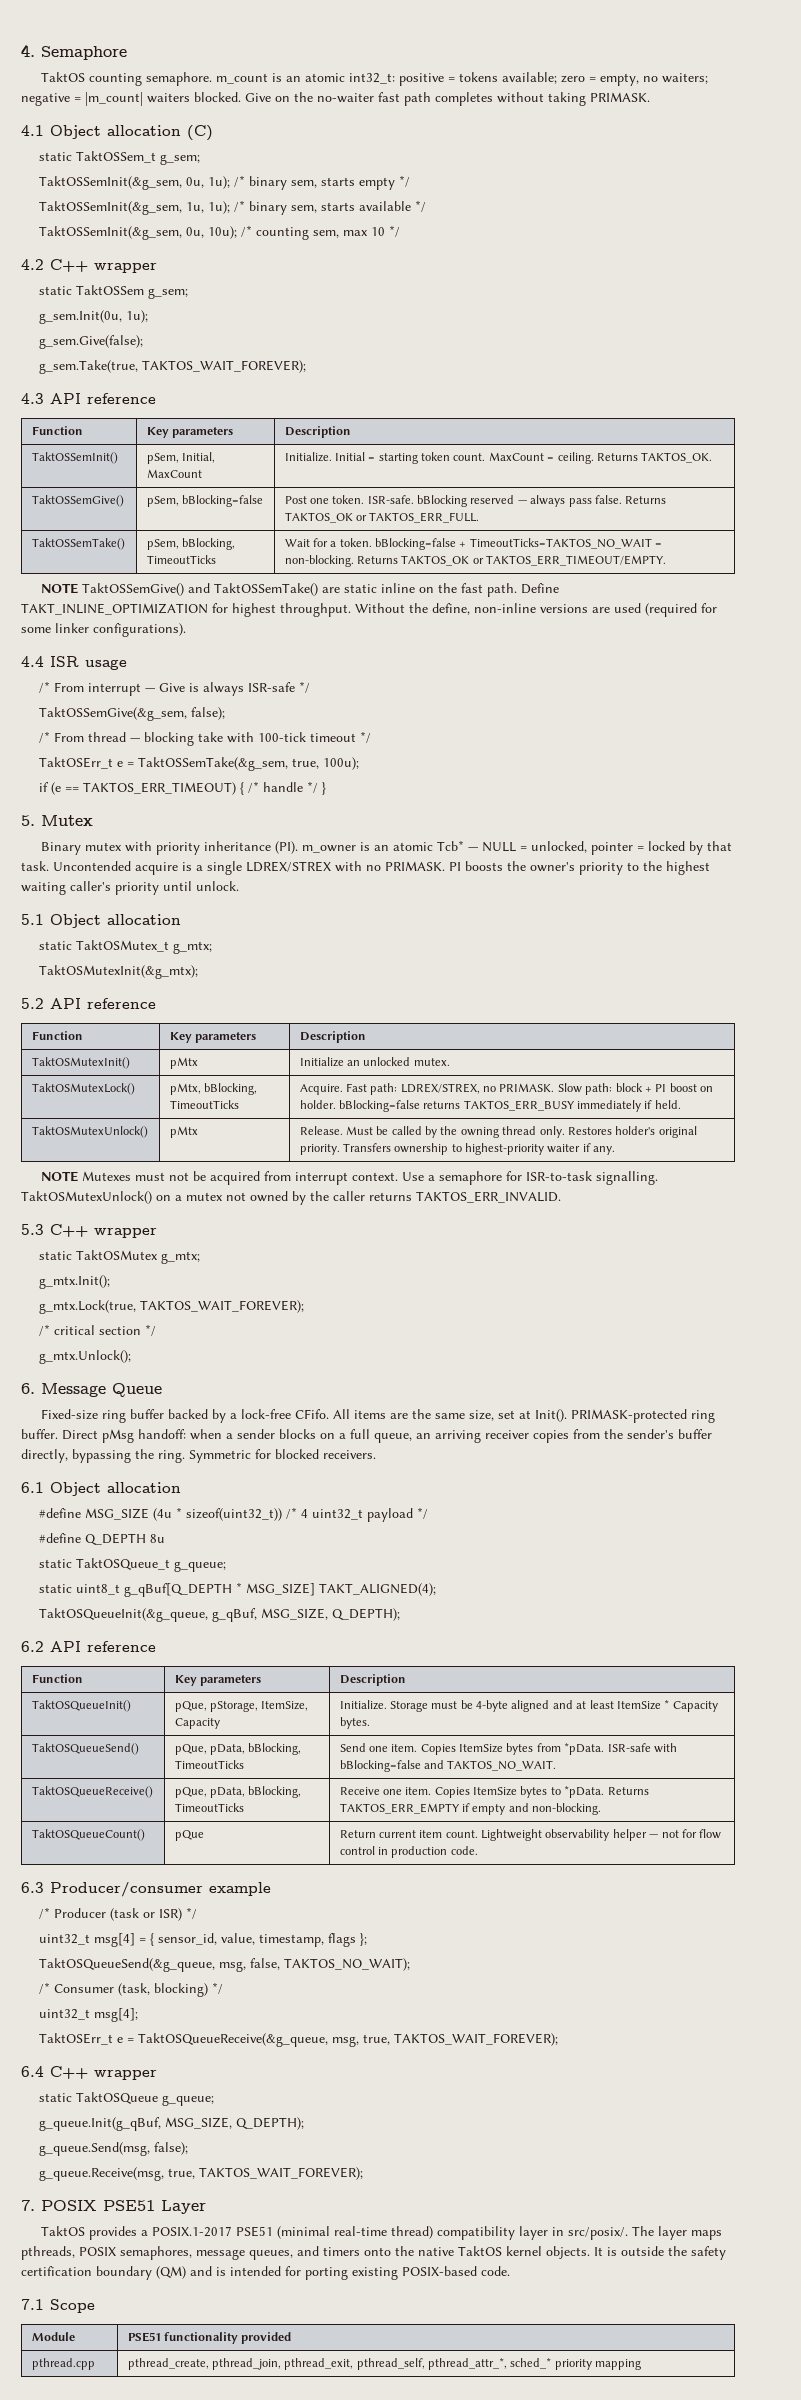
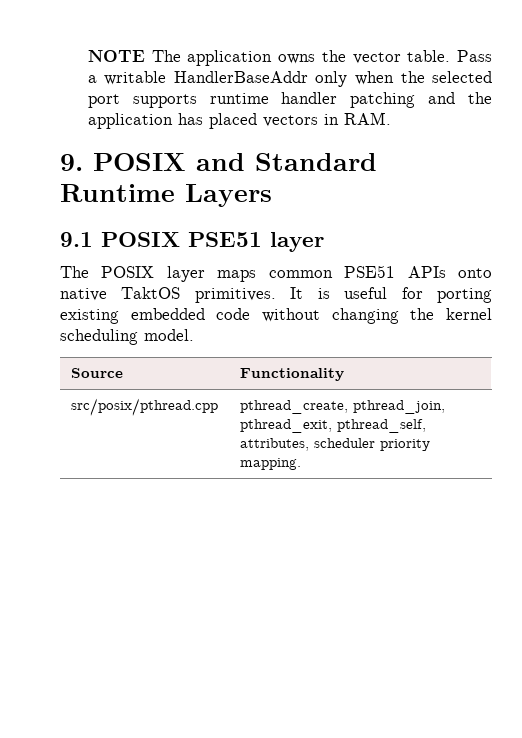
[21,44,127,60] [41,72,709,86] [21,92,650,106] [21,125,213,141] [39,151,201,165] [39,175,411,190] [39,200,427,215] [39,225,401,240] [21,259,157,273] [39,285,189,299] [39,310,149,324] [39,335,144,349] [39,360,307,374] [21,393,156,404] [31,426,83,435] [146,427,233,438] [284,426,351,438] [31,452,118,464] [146,452,215,464] [146,469,202,478] [284,452,713,464] [31,495,124,507] [146,495,263,507] [284,495,667,507] [284,512,480,523] [31,538,125,550] [146,538,235,550] [146,555,216,564] [284,538,663,550] [284,555,667,567] [41,583,560,597] [21,603,717,617] [21,623,186,637] [21,656,127,670] [39,681,311,696] [39,707,226,721] [39,731,372,746] [39,757,360,771] [39,781,327,795] [21,815,93,826] [41,840,733,855] [21,861,710,875] [21,881,239,895] [21,914,181,928] [39,940,213,954] [39,965,199,979] [21,998,156,1009] [31,1031,83,1040] [169,1032,256,1043] [299,1031,366,1043] [31,1057,130,1069] [169,1057,198,1069] [299,1057,450,1067] [31,1083,135,1095] [169,1083,257,1095] [169,1100,239,1109] [299,1083,714,1095] [299,1100,681,1112] [31,1126,148,1138] [169,1126,198,1138] [299,1126,697,1138] [299,1143,616,1155] [41,1171,659,1185] [21,1191,561,1205] [21,1224,157,1238] [39,1250,201,1264] [39,1275,111,1289] [39,1300,305,1314] [39,1324,157,1336] [39,1350,132,1364] [21,1383,162,1397] [41,1409,716,1423] [21,1429,712,1443] [21,1449,376,1463] [21,1482,181,1496] [39,1507,429,1522] [39,1533,166,1545] [39,1558,227,1572] [39,1582,437,1597] [39,1608,401,1622] [21,1641,156,1652] [31,1674,83,1683] [174,1675,261,1686] [339,1674,406,1686] [31,1700,131,1712] [174,1701,309,1712] [174,1718,220,1729] [339,1700,718,1712] [339,1717,370,1729] [31,1743,139,1755] [174,1743,302,1755] [174,1760,244,1769] [339,1743,677,1755] [339,1760,557,1772] [31,1786,153,1798] [174,1786,302,1798] [174,1803,244,1812] [339,1786,649,1798] [339,1803,602,1815] [31,1829,145,1841] [174,1830,204,1841] [339,1829,722,1841] [339,1846,478,1858] [21,1882,271,1897] [39,1907,198,1921] [39,1933,368,1947] [39,1958,411,1972] [39,1982,224,1997] [39,2008,139,2022] [39,2033,559,2047] [21,2066,157,2080] [39,2092,215,2106] [39,2117,305,2131] [39,2142,189,2156] [39,2167,364,2181] [21,2200,206,2214] [41,2226,723,2240] [21,2246,726,2260] [21,2266,510,2280] [21,2299,95,2313] [31,2332,75,2341] [127,2332,292,2344] [31,2358,95,2370] 4. Semaphore // TaktOS counting semaphore. m_count is an atomic int32_t: positive = tokens available; zero = empty, no waiters; negative = |m_count| waiters blocked. Give on the no-waiter fast path completes without taking PRIMASK. // 4.1 Object allocation (C) // static TaktOSSem_t g_sem; // TaktOSSemInit(&g_sem, 0u, 1u); /* binary sem, starts empty */ // TaktOSSemInit(&g_sem, 1u, 1u); /* binary sem, starts available */ // TaktOSSemInit(&g_sem, 0u, 10u); /* counting sem, max 10 */ // 4.2 C++ wrapper // static TaktOSSem g_sem; // g_sem.Init(0u, 1u); // g_sem.Give(false); // g_sem.Take(true, TAKTOS_WAIT_FOREVER); // 4.3 API reference // Function | Key parameters | Description // TaktOSSemInit() | pSem, Initial, MaxCount | Initialize. Initial = starting token count. MaxCount = ceiling. Returns TAKTOS_OK. // TaktOSSemGive() | pSem, bBlocking=false | Post one token. ISR-safe. bBlocking reserved — always pass false. Returns TAKTOS_OK or TAKTOS_ERR_FULL. // TaktOSSemTake() | pSem, bBlocking, TimeoutTicks | Wait for a token. bBlocking=false + TimeoutTicks=TAKTOS_NO_WAIT = non-blocking. Returns TAKTOS_OK or TAKTOS_ERR_TIMEOUT/EMPTY. // NOTE TaktOSSemGive() and TaktOSSemTake() are static inline on the fast path. Define TAKT_INLINE_OPTIMIZATION for highest throughput. Without the define, non-inline versions are used (required for some linker configurations). // 4.4 ISR usage // /* From interrupt — Give is always ISR-safe */ // TaktOSSemGive(&g_sem, false); // /* From thread — blocking take with 100-tick timeout */ // TaktOSErr_t e = TaktOSSemTake(&g_sem, true, 100u); // if (e == TAKTOS_ERR_TIMEOUT) { /* handle */ } // 5. Mutex // Binary mutex with priority inheritance (PI). m_owner is an atomic Tcb* — NULL = unlocked, pointer = locked by that task. Uncontended acquire is a single LDREX/STREX with no PRIMASK. PI boosts the owner's priority to the highest waiting caller's priority until unlock. // 5.1 Object allocation // static TaktOSMutex_t g_mtx; // TaktOSMutexInit(&g_mtx); // 5.2 API reference // Function | Key parameters | Description // TaktOSMutexInit() | pMtx | Initialize an unlocked mutex. // TaktOSMutexLock() | pMtx, bBlocking, TimeoutTicks | Acquire. Fast path: LDREX/STREX, no PRIMASK. Slow path: block + PI boost on holder. bBlocking=false returns TAKTOS_ERR_BUSY immediately if held. // TaktOSMutexUnlock() | pMtx | Release. Must be called by the owning thread only. Restores holder's original priority. Transfers ownership to highest-priority waiter if any. // NOTE Mutexes must not be acquired from interrupt context. Use a semaphore for ISR-to-task signalling. TaktOSMutexUnlock() on a mutex not owned by the caller returns TAKTOS_ERR_INVALID. // 5.3 C++ wrapper // static TaktOSMutex g_mtx; // g_mtx.Init(); // g_mtx.Lock(true, TAKTOS_WAIT_FOREVER); // /* critical section */ // g_mtx.Unlock(); // 6. Message Queue // Fixed-size ring buffer backed by a lock-free CFifo. All items are the same size, set at Init(). PRIMASK-protected ring buffer. Direct pMsg handoff: when a sender blocks on a full queue, an arriving receiver copies from the sender's buffer directly, bypassing the ring. Symmetric for blocked receivers. // 6.1 Object allocation // #define MSG_SIZE (4u * sizeof(uint32_t)) /* 4 uint32_t payload */ // #define Q_DEPTH 8u // static TaktOSQueue_t g_queue; // static uint8_t g_qBuf[Q_DEPTH * MSG_SIZE] TAKT_ALIGNED(4); // TaktOSQueueInit(&g_queue, g_qBuf, MSG_SIZE, Q_DEPTH); // 6.2 API reference // Function | Key parameters | Description // TaktOSQueueInit() | pQue, pStorage, ItemSize, Capacity | Initialize. Storage must be 4-byte aligned and at least ItemSize * Capacity bytes. // TaktOSQueueSend() | pQue, pData, bBlocking, TimeoutTicks | Send one item. Copies ItemSize bytes from *pData. ISR-safe with bBlocking=false and TAKTOS_NO_WAIT. // TaktOSQueueReceive() | pQue, pData, bBlocking, TimeoutTicks | Receive one item. Copies ItemSize bytes to *pData. Returns TAKTOS_ERR_EMPTY if empty and non-blocking. // TaktOSQueueCount() | pQue | Return current item count. Lightweight observability helper — not for flow control in production code. // 6.3 Producer/consumer example // /* Producer (task or ISR) */ // uint32_t msg[4] = { sensor_id, value, timestamp, flags }; // TaktOSQueueSend(&g_queue, msg, false, TAKTOS_NO_WAIT); // /* Consumer (task, blocking) */ // uint32_t msg[4]; // TaktOSErr_t e = TaktOSQueueReceive(&g_queue, msg, true, TAKTOS_WAIT_FOREVER); // 6.4 C++ wrapper // static TaktOSQueue g_queue; // g_queue.Init(g_qBuf, MSG_SIZE, Q_DEPTH); // g_queue.Send(msg, false); // g_queue.Receive(msg, true, TAKTOS_WAIT_FOREVER); // 7. POSIX PSE51 Layer // TaktOS provides a POSIX.1-2017 PSE51 (minimal real-time thread) compatibility layer in src/posix/. The layer maps pthreads, POSIX semaphores, message queues, and timers onto the native TaktOS kernel objects. It is outside the safety certification boundary (QM) and is intended for porting existing POSIX-based code. // 7.1 Scope // Module | PSE51 functionality provided // pthread.cpp -> [87,50,492,66] [87,71,493,87] [87,92,492,108] [87,112,391,129] [60,153,377,171] [60,184,272,207] [60,232,324,252] [60,265,492,282] [60,287,493,303] [60,308,493,324] [60,329,194,345] [70,368,123,378] [239,368,344,381] [70,398,218,416] NOTE The application owns the vector table. Pass a writable HandlerBaseAddr only when the selected port supports runtime handler patching and the application has placed vectors in RAM. // 9. POSIX and Standard Runtime Layers // 9.1 POSIX PSE51 layer // The POSIX layer maps common PSE51 APIs onto native TaktOS primitives. It is useful for porting existing embedded code without changing the kernel scheduling model. // Source | Functionality // src/posix/pthread.cpp
[428,2358,642,2370] pthread_attr_*, sched_* priority mapping -> [239,438,430,451] [239,458,301,470] attributes, scheduler priority mapping.

